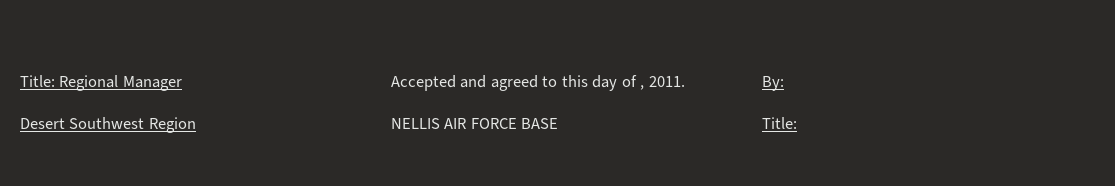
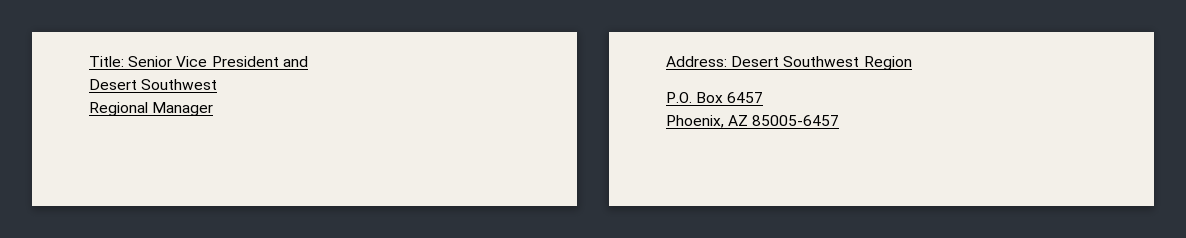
[20,75,55,87] Title: -> [89,56,308,67] [89,79,218,90] Title: Senior Vice President and // Desert Southwest //
(182, 83) none -> [666,56,727,67] Address:
[391,75,685,91] [391,118,559,129] [762,76,784,91] [762,117,797,129] Accepted and agreed to this day of , 2011. // NELLIS AIR FORCE BASE // By: // Title: -> [666,92,764,103] [666,115,840,128] P.O. Box 6457 // Phoenix, AZ 85005-6457

